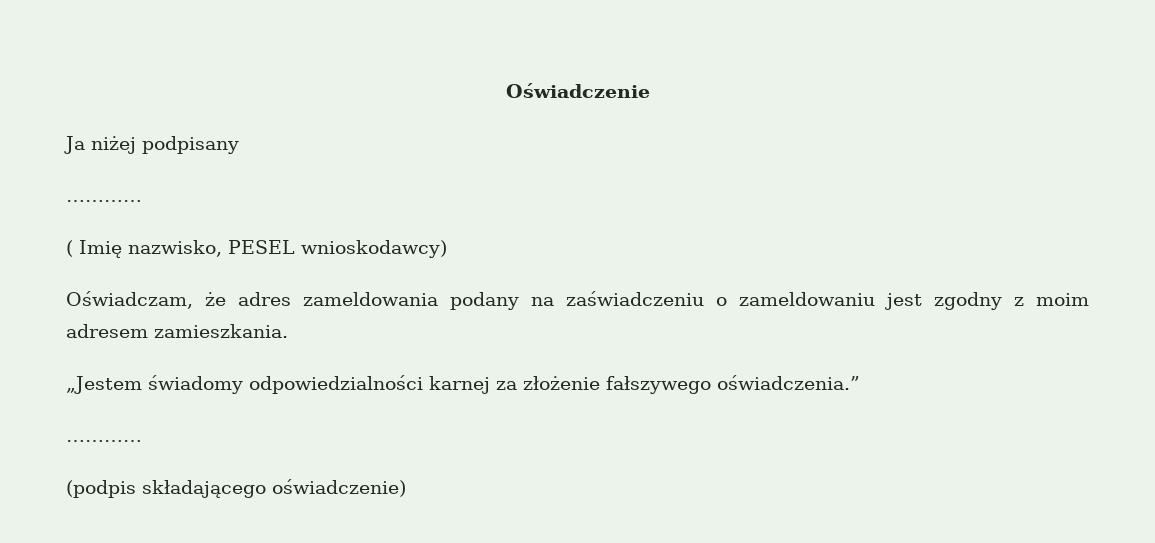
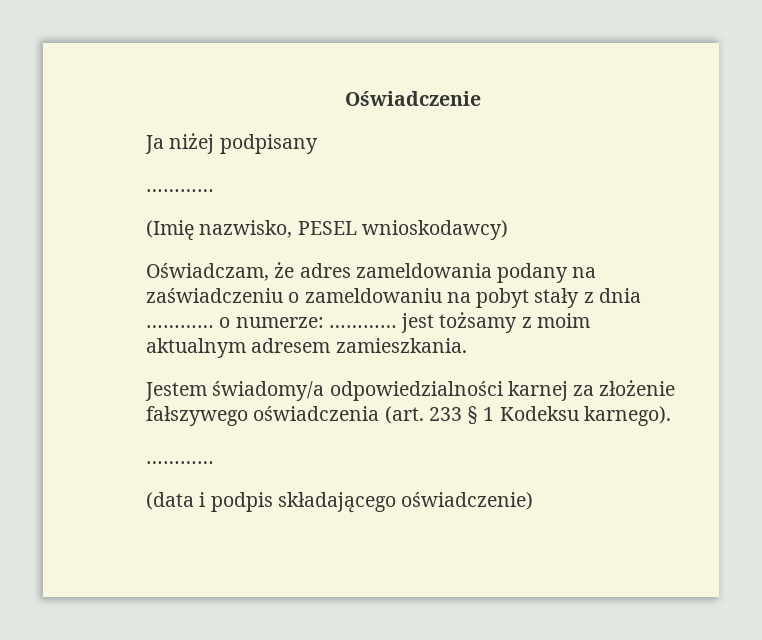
[66,240,122,258] ( Imię -> [146,220,194,240] (Imię
[885,292,1002,310] jest zgodny -> [446,288,641,308] [146,312,518,333] na pobyt stały z dnia ………… o numerze: ………… jest tożsamy
(1089, 299) none -> [146,338,246,358] aktualnym
[66,375,243,394] „Jestem świadomy -> [145,381,325,401] Jestem świadomy/a
[717,375,860,390] [66,440,142,442] [66,480,136,498] oświadczenia.” // ………… // (podpis -> [253,406,671,426] [146,461,214,464] [146,492,273,512] oświadczenia (art. 233 § 1 Kodeksu karnego). // ………… // (data i podpis

